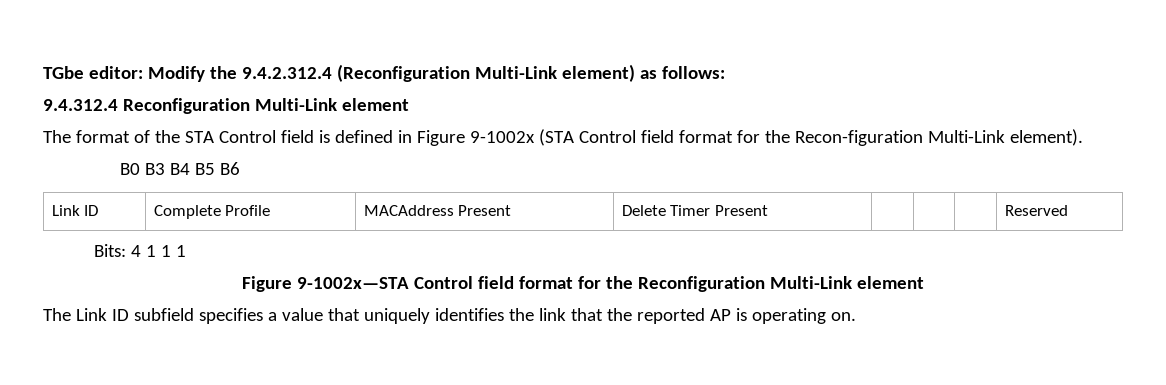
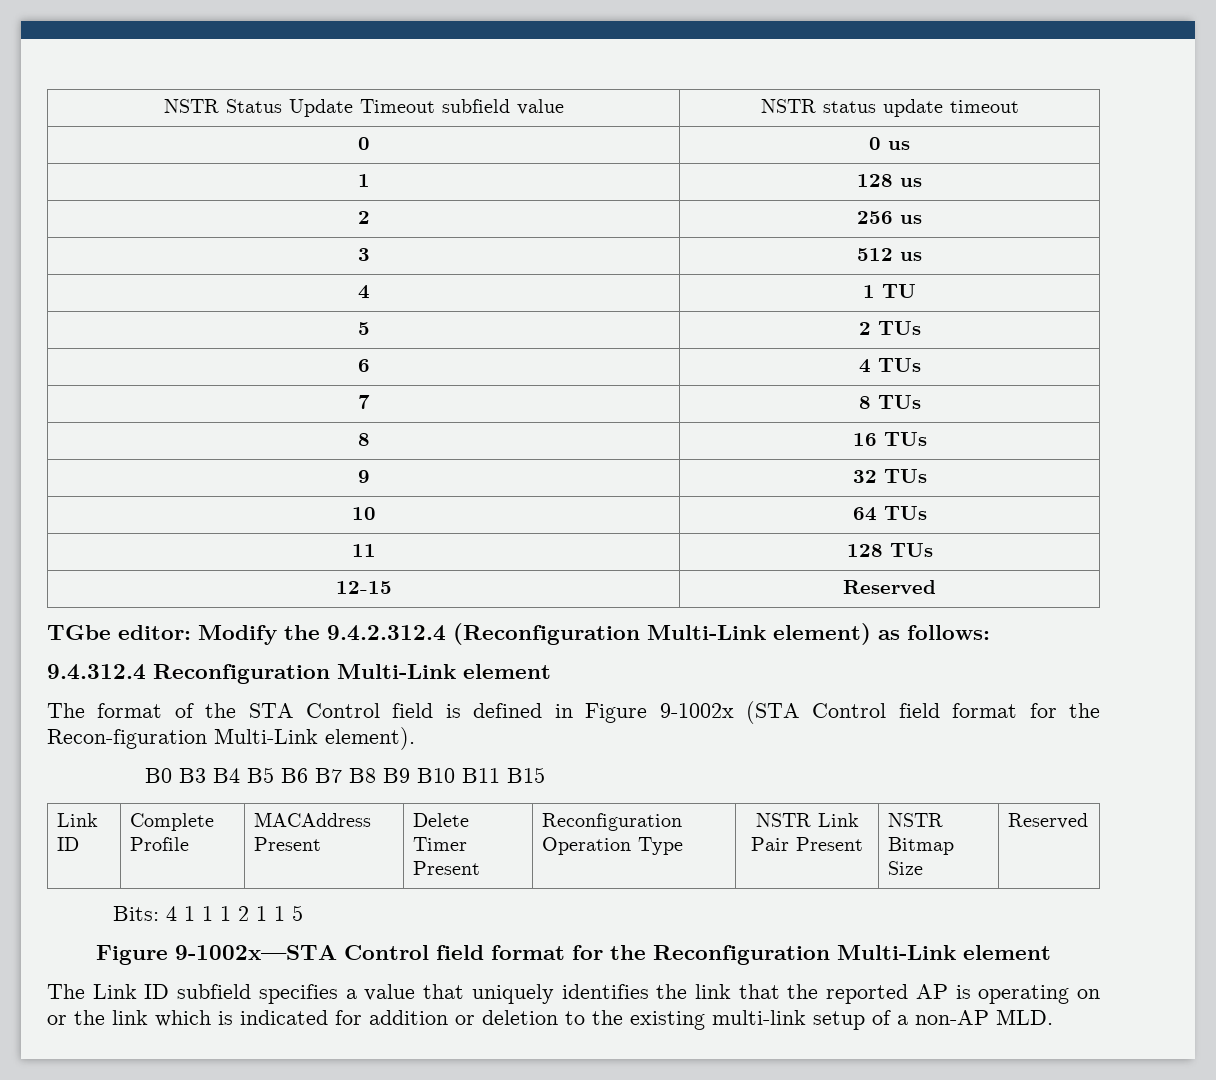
(43, 72) none -> [163,99,564,117] [760,99,1019,117] [357,137,370,150] [869,137,910,150] [357,174,370,187] [857,174,922,187] [357,211,370,224] [857,211,922,224] [357,248,370,261] [857,248,922,261] [357,285,370,299] [863,284,916,298] [357,322,370,335] [858,321,921,335] [357,359,370,372] [858,358,921,373] [357,395,370,409] [858,395,921,409] [357,433,370,446] [852,432,927,446] [357,470,370,483] [852,469,927,483] [351,507,376,520] [852,506,927,521] [351,544,376,557] [846,543,933,557] [335,581,392,594] [843,580,936,594] NSTR Status Update Timeout subfield value | NSTR status update timeout // 0 | 0 us // 1 | 128 us // 2 | 256 us // 3 | 512 us // 4 | 1 TU // 5 | 2 TUs // 6 | 4 TUs // 7 | 8 TUs // 8 | 16 TUs // 9 | 32 TUs // 10 | 64 TUs // 11 | 128 TUs // 12-15 | Reserved //
(241, 168) none -> [315,767,546,783] B7 B8 B9 B10 B11 B15
(768, 210) | | -> [541,813,682,831] [541,837,683,855] [755,813,859,827] [751,837,863,851] [887,813,943,827] [887,837,954,855] [887,861,923,875] Reconfiguration Operation Type | NSTR Link Pair Present | NSTR Bitmap Size
(187, 251) none -> [237,905,303,921] 2 1 1 5
[830,312,856,321] on. -> [1076,989,1100,999] [47,1009,1053,1030] on or the link which is indicated for addition or deletion to the existing multi-link setup of a non-AP MLD.

